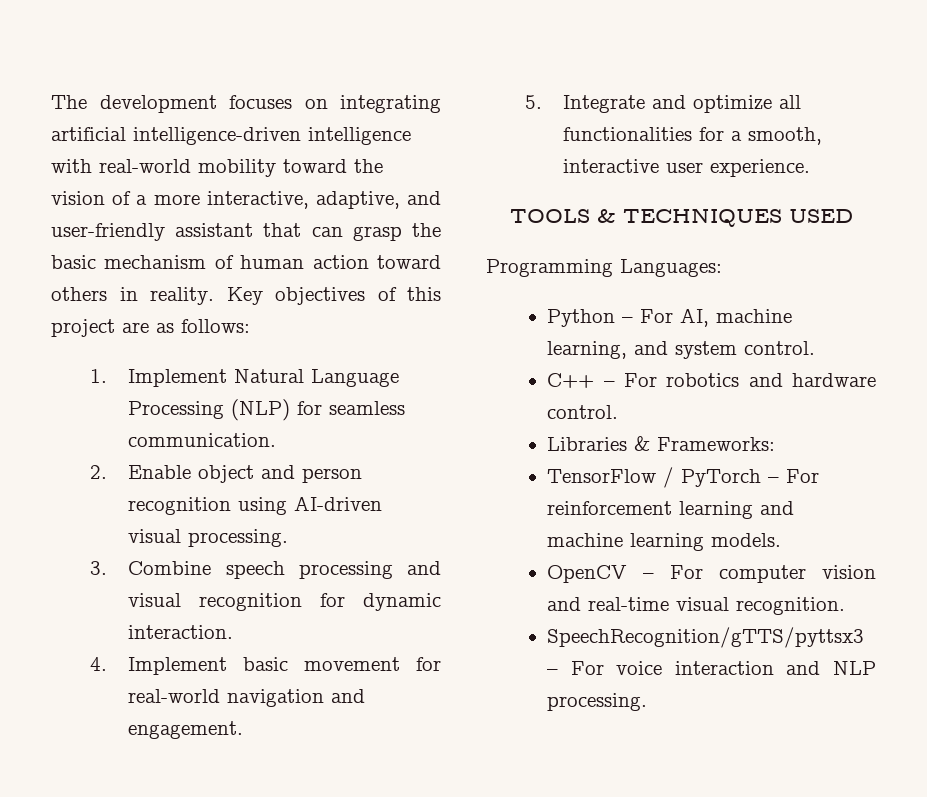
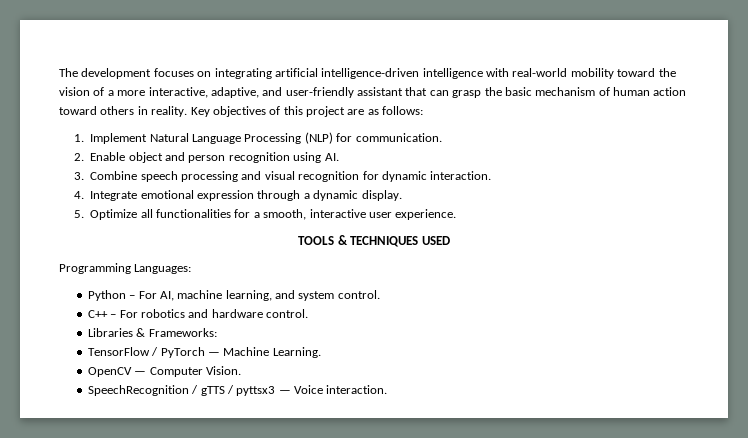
[329,401,406,415] seamless -> (353, 137) none
[294,496,383,511] [128,529,289,547] AI-driven visual processing. -> [324,153,339,161] AI.
[128,657,441,675] [128,689,366,707] [128,721,244,739] [524,95,773,113] Implement basic movement for real-world navigation and engagement. // 5. Integrate and optimize -> [90,190,402,201] [74,209,138,220] Integrate emotional expression through a dynamic display. // 5. Optimize
[768,469,820,483] [547,501,795,519] [547,533,782,551] [547,565,876,583] [547,597,846,615] [547,627,865,648] [547,661,876,675] [547,693,648,711] – For reinforcement learning and machine learning models. // OpenCV – For computer vision and real-time visual recognition. // SpeechRecognition/gTTS/pyttsx3 – For voice interaction and NLP processing. -> [207,347,321,358] [87,366,241,377] [87,385,388,396] — Machine Learning. // OpenCV — Computer Vision. // SpeechRecognition / gTTS / pyttsx3 — Voice interaction.

